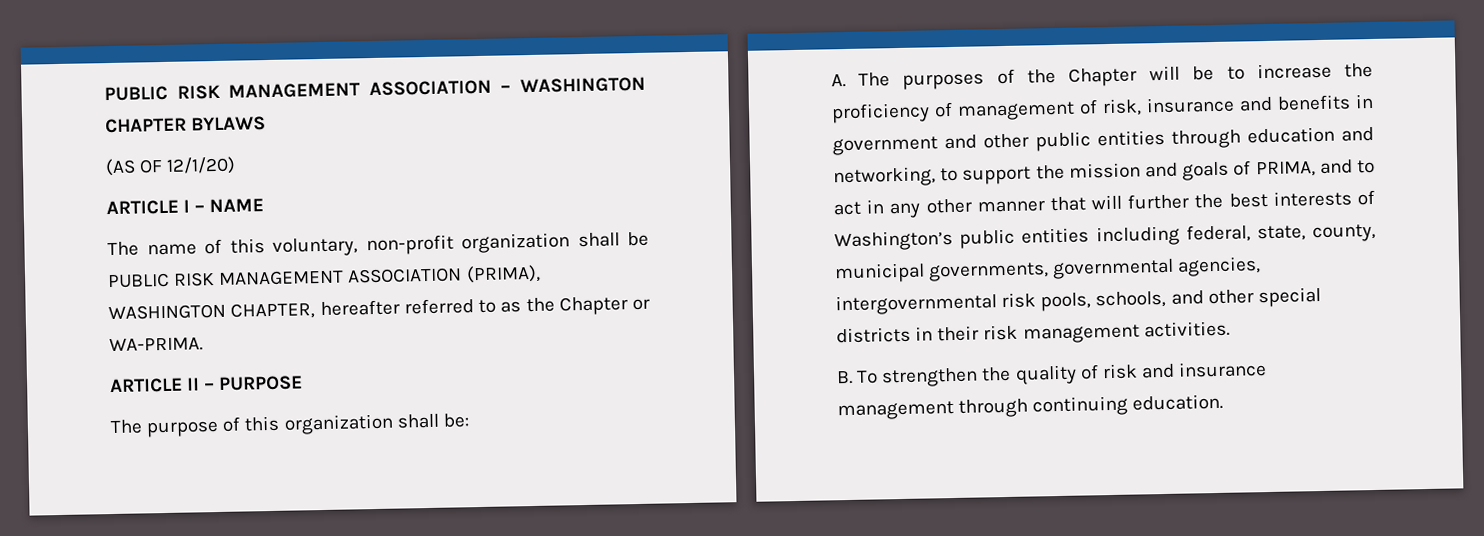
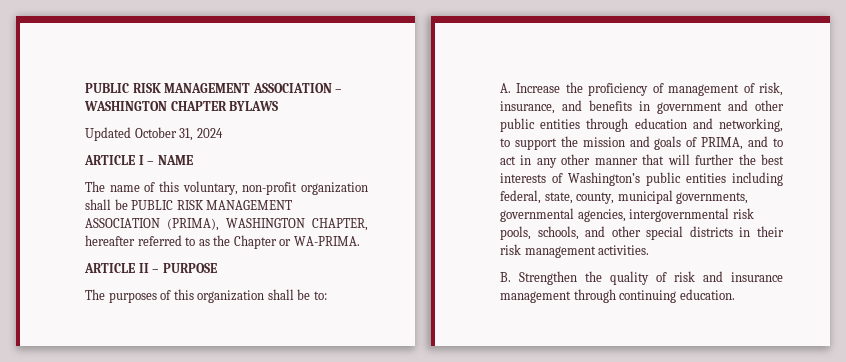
[105,156,237,177] (AS OF 12/1/20) -> [85,127,223,141] Updated October 31, 2024
[146,420,220,438] purpose -> [108,292,157,303] purposes
[442,413,469,428] be: -> [297,289,327,300] be to:
[858,62,1332,90] The purposes of the Chapter will be to increase -> [516,83,561,93] Increase
[1146,96,1235,114] insurance -> [500,101,555,114] insurance,
[856,367,979,388] To strengthen -> [519,271,577,285] Strengthen

